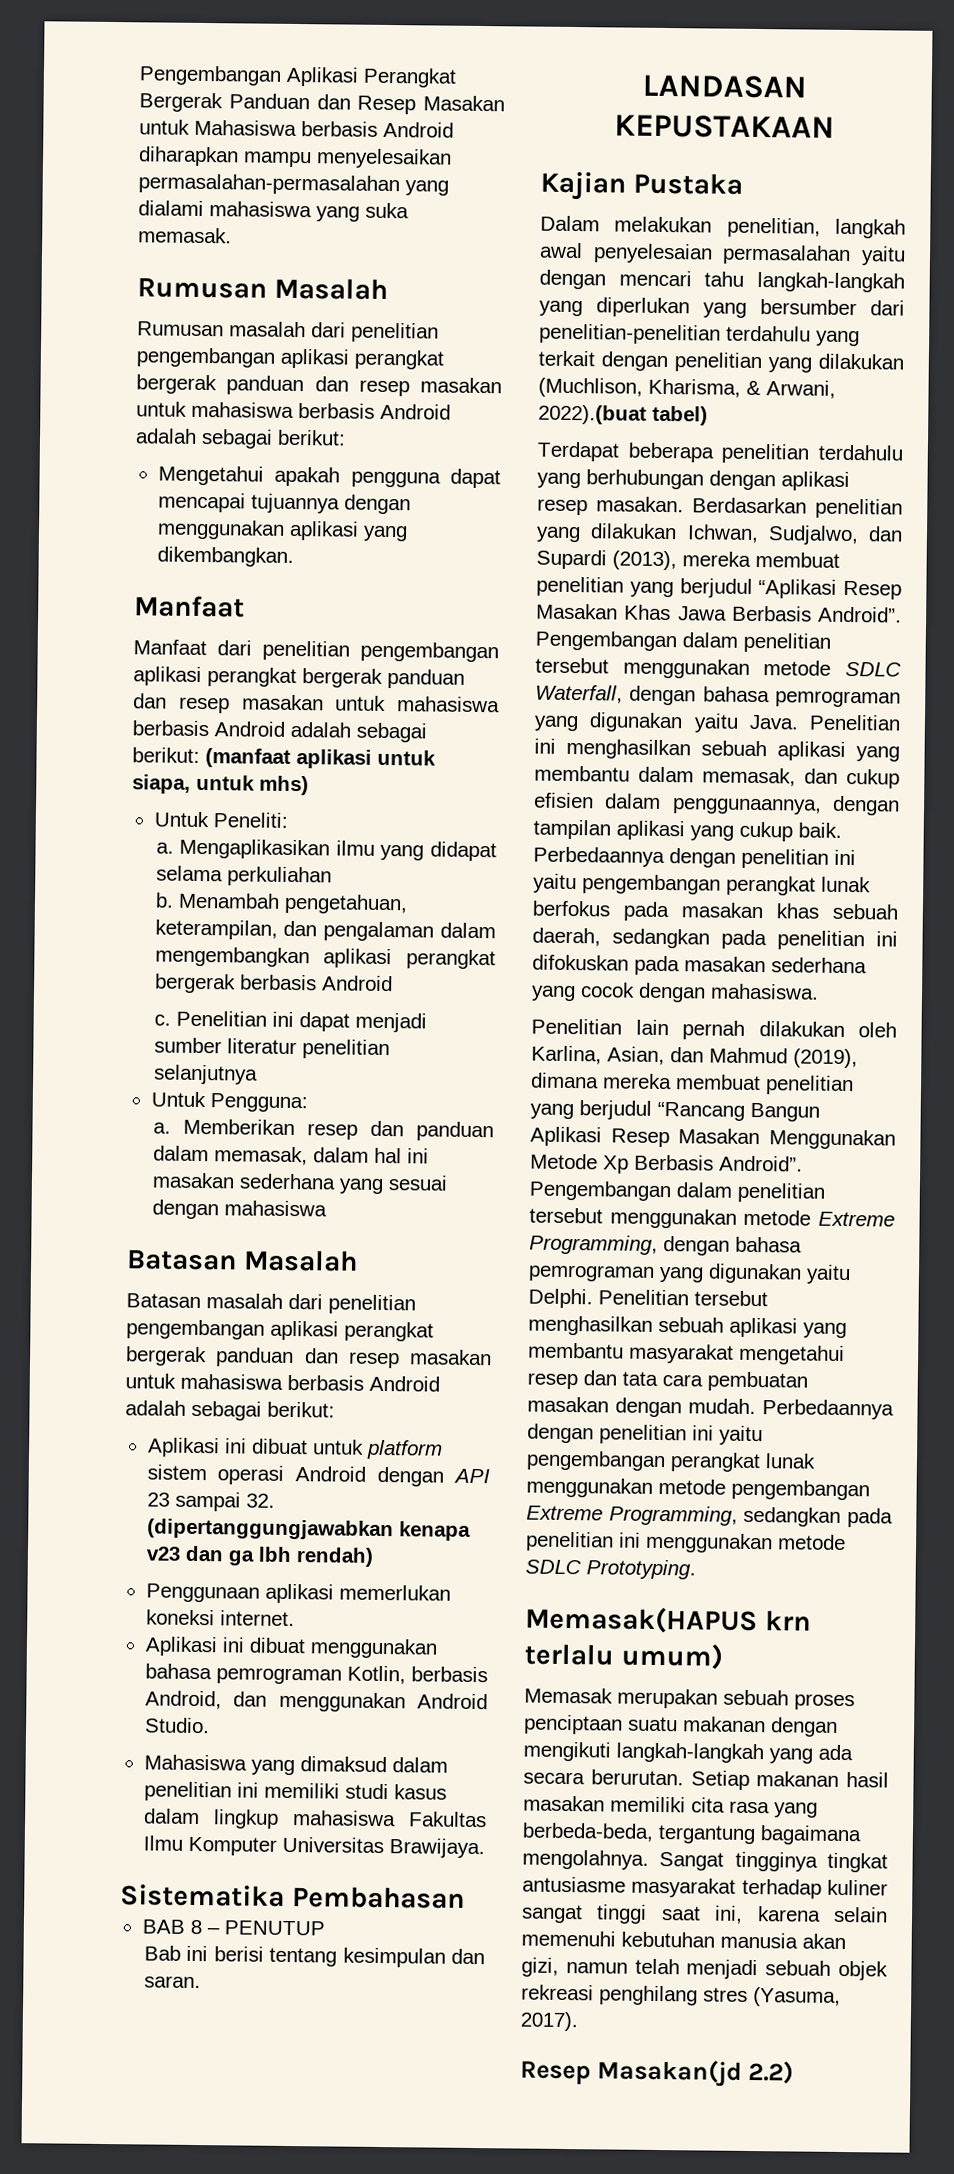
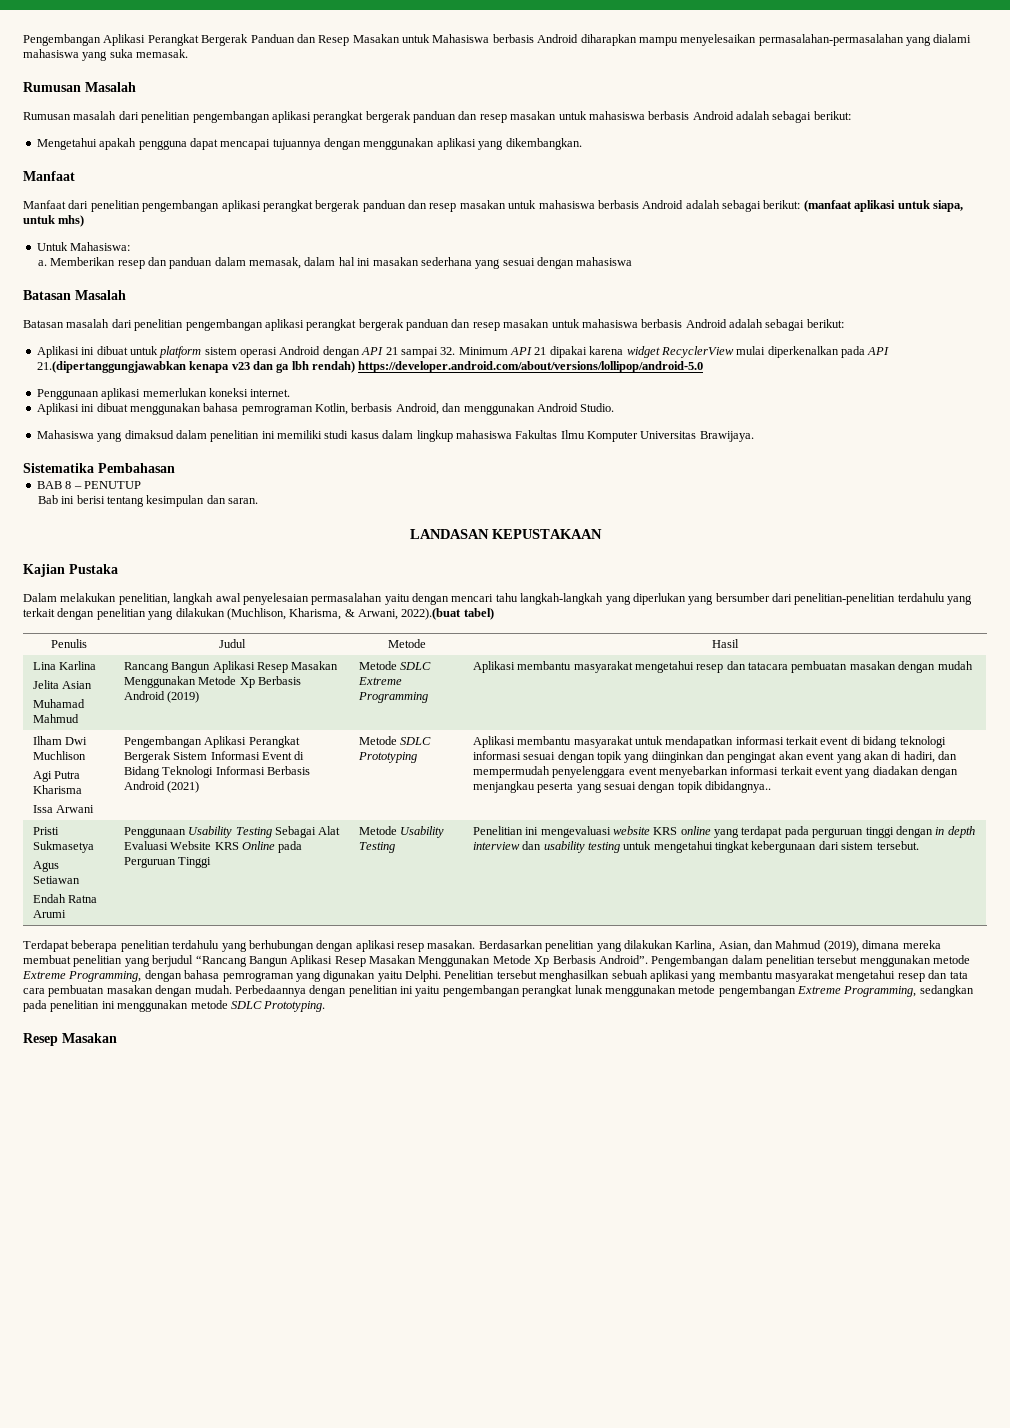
[212,812,288,828] [155,838,497,862] [155,865,332,887] [154,892,408,915] [154,919,497,942] [154,946,497,970] [154,973,393,994] [153,1010,427,1033] [153,1037,390,1060] [153,1064,258,1085] [150,1091,308,1113] Peneliti: // a. Mengaplikasikan ilmu yang didapat selama perkuliahan // b. Menambah pengetahuan, keterampilan, dan pengalaman dalam mengembangkan aplikasi perangkat bergerak berbasis Android // c. Penelitian ini dapat menjadi sumber literatur penelitian selanjutnya // Untuk Pengguna: -> [70,242,131,251] Mahasiswa:
[146,1492,170,1507] 23 -> [385,347,398,355] 21
[146,1518,394,1541] (dipertanggungjawabkan -> [458,346,890,358] [36,361,186,373] Minimum API 21 dipakai karena widget RecyclerView mulai diperkenalkan pada API 21.(dipertanggungjawabkan
(374, 1557) none -> [358,361,704,373] https://developer.android.com/about/versions/lollipop/android-5.0
(708, 415) none -> [51,639,87,648] [218,639,246,648] [387,639,426,648] [712,639,739,648] [32,661,97,670] [32,680,93,689] [32,699,85,708] [32,714,79,723] [123,661,339,673] [123,676,301,688] [123,691,200,703] [358,661,432,670] [357,677,402,685] [357,692,428,703] [472,661,973,673] [32,736,88,745] [32,751,86,760] [32,771,81,782] [32,785,82,794] [32,805,95,813] [123,736,300,748] [123,751,305,763] [123,766,310,778] [123,781,200,793] [358,736,432,745] [357,752,417,763] [472,736,946,748] [472,751,958,763] [472,766,959,778] [472,781,772,793] [32,827,59,835] [32,841,94,853] [32,861,59,872] [32,876,80,884] [32,894,98,903] [32,910,66,918] [123,826,341,838] [123,841,303,853] [123,857,212,868] [358,826,445,838] [358,842,395,853] [472,826,975,838] [472,841,919,853] // Penulis | Judul | Metode | Hasil // Lina Karlina // Jelita Asian // Muhamad Mahmud | Rancang Bangun Aplikasi Resep Masakan Menggunakan Metode Xp Berbasis Android (2019) | Metode SDLC Extreme Programming | Aplikasi membantu masyarakat mengetahui resep dan tatacara pembuatan masakan dengan mudah // Ilham Dwi Muchlison // Agi Putra Kharisma // Issa Arwani | Pengembangan Aplikasi Perangkat Bergerak Sistem Informasi Event di Bidang Teknologi Informasi Berbasis Android (2021) | Metode SDLC Prototyping | Aplikasi membantu masyarakat untuk mendapatkan informasi terkait event di bidang teknologi informasi sesuai dengan topik yang diinginkan dan pengingat akan event yang akan di hadiri, dan mempermudah penyelenggara event menyebarkan informasi terkait event yang diadakan dengan menjangkau peserta yang sesuai dengan topik dibidangnya.. // Pristi Sukmasetya // Agus Setiawan // Endah Ratna Arumi | Penggunaan Usability Testing Sebagai Alat Evaluasi Website KRS Online pada Perguruan Tinggi | Metode Usability Testing | Penelitian ini mengevaluasi website KRS online yang terdapat pada perguruan tinggi dengan in depth interview dan usability testing untuk mengetahui tingkat kebergunaan dari sistem tersebut.
[686,524,903,546] [536,549,840,571] [536,576,902,600] [536,603,902,623] [535,630,831,653] [535,657,901,679] [535,684,901,708] [534,712,901,733] [534,738,900,762] [534,765,900,789] [534,792,900,816] [533,819,842,842] [533,846,856,869] [533,873,871,896] [532,900,898,922] [532,927,898,951] [532,954,867,976] [531,982,819,1003] [531,1018,897,1040] Ichwan, Sudjalwo, dan Supardi (2013), mereka membuat penelitian yang berjudul “Aplikasi Resep Masakan Khas Jawa Berbasis Android”. Pengembangan dalam penelitian tersebut menggunakan metode SDLC Waterfall, dengan bahasa pemrograman yang digunakan yaitu Java. Penelitian ini menghasilkan sebuah aplikasi yang membantu dalam memasak, dan cukup efisien dalam penggunaannya, dengan tampilan aplikasi yang cukup baik. Perbedaannya dengan penelitian ini yaitu pengembangan perangkat lunak berfokus pada masakan khas sebuah daerah, sedangkan pada penelitian ini difokuskan pada masakan sederhana yang cocok dengan mahasiswa. // Penelitian lain pernah dilakukan oleh -> (673, 944) none
[525,1605,811,1635] [524,1642,723,1670] [524,1687,855,1711] [524,1714,838,1737] [523,1741,853,1764] [523,1769,889,1790] [523,1795,818,1818] [522,1822,862,1846] [522,1849,888,1873] [522,1876,888,1899] [521,1904,888,1924] [521,1930,846,1950] [521,1957,888,1981] [521,1984,841,2007] [520,2011,578,2032] [520,2059,794,2087] // Memasak(HAPUS krn terlalu umum) // Memasak merupakan sebuah proses penciptaan suatu makanan dengan mengikuti langkah-langkah yang ada secara berurutan. Setiap makanan hasil masakan memiliki cita rasa yang berbeda-beda, tergantung bagaimana mengolahnya. Sangat tingginya tingkat antusiasme masyarakat terhadap kuliner sangat tinggi saat ini, karena selain memenuhi kebutuhan manusia akan gizi, namun telah menjadi sebuah objek rekreasi penghilang stres (Yasuma, 2017). // Resep Masakan(jd 2.2) -> [23,1033,117,1046] // Resep Masakan

